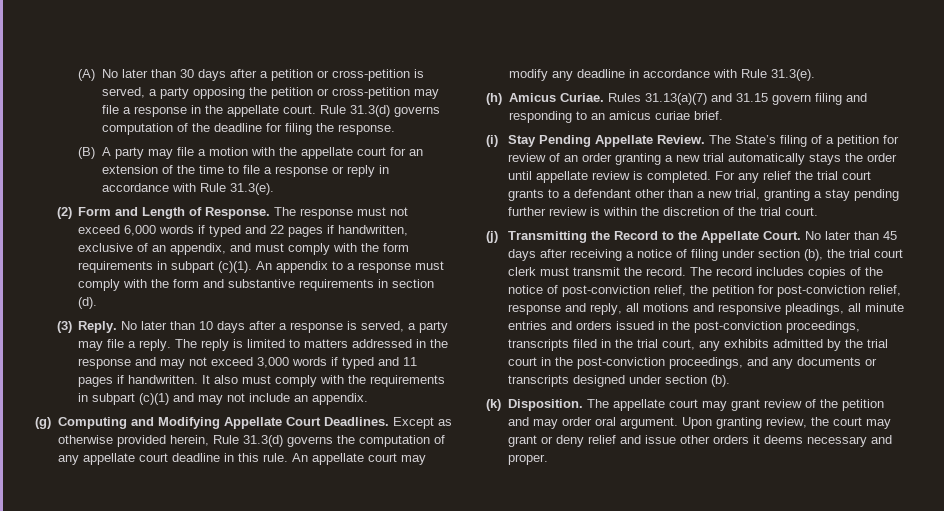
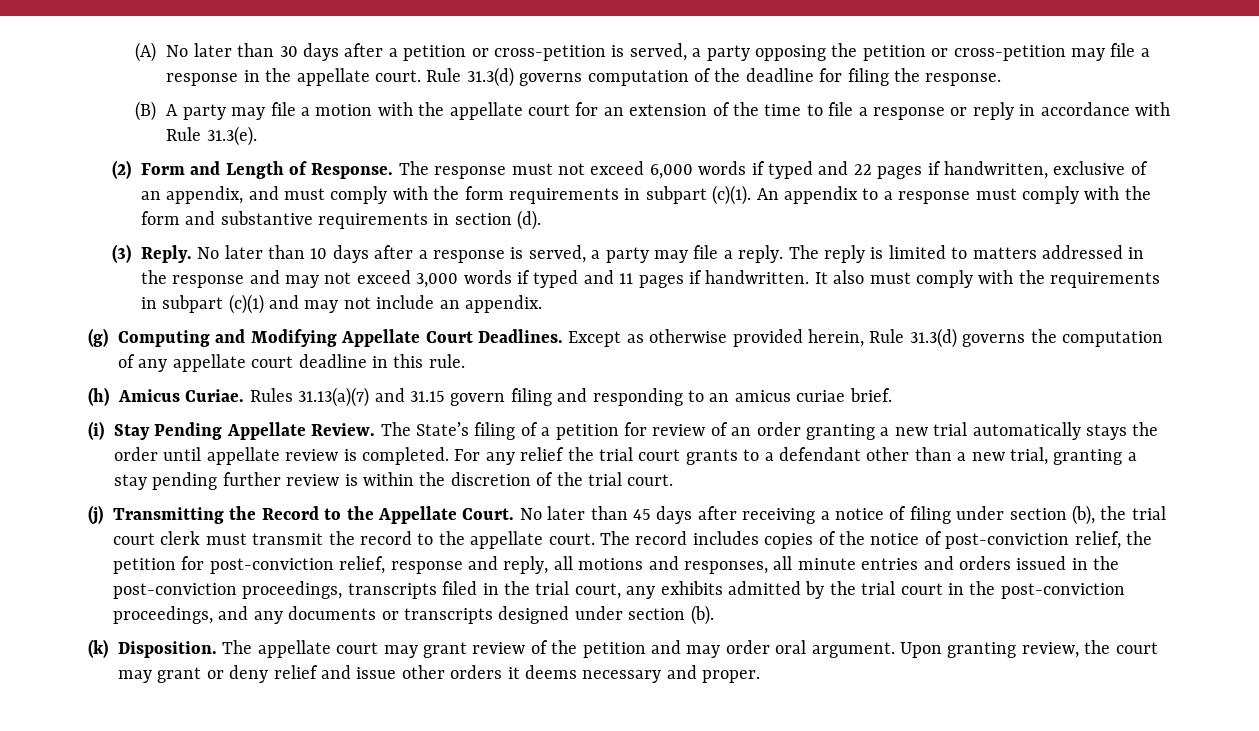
[291,453,426,465] [508,69,815,81] An appellate court may modify any deadline in accordance with Rule 31.3(e). -> (465, 361) none
[645,267,686,276] record. -> [360,531,595,549] record to the appellate court.
[717,303,844,315] responsive pleadings, -> [683,561,768,574] responses,

